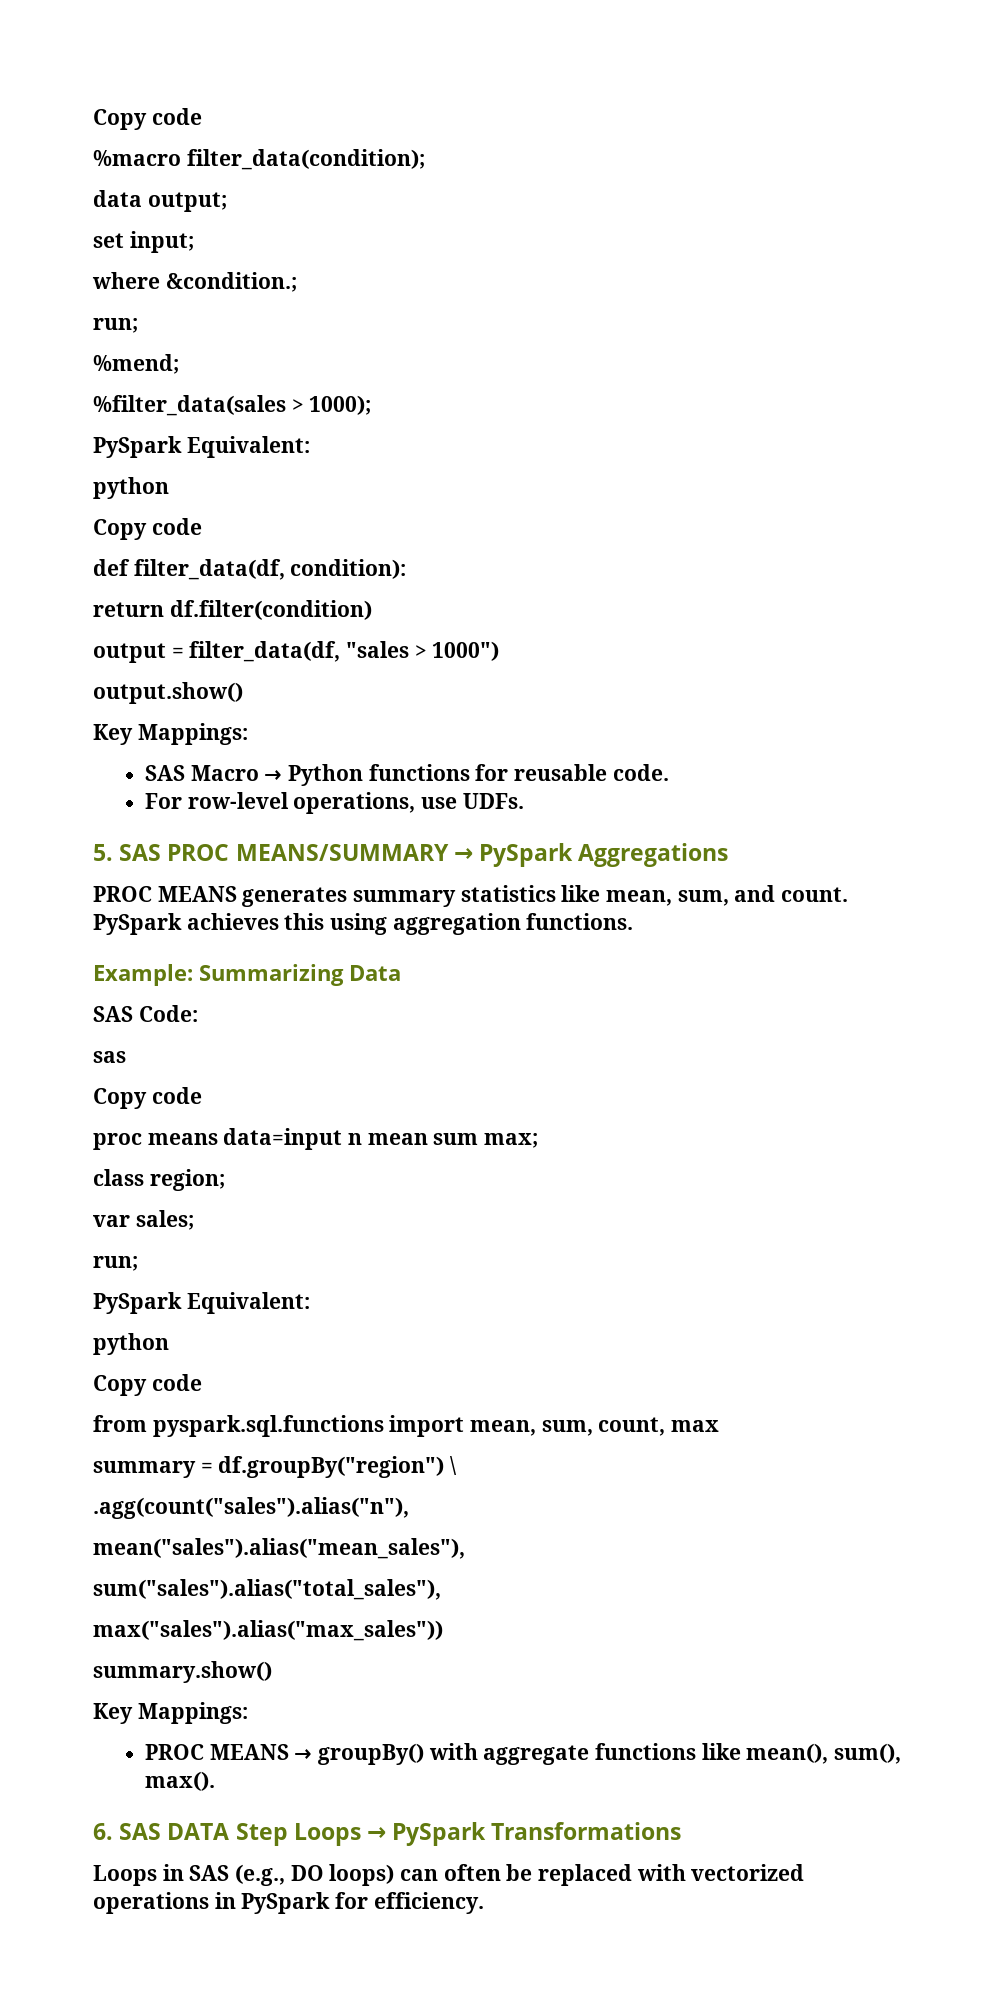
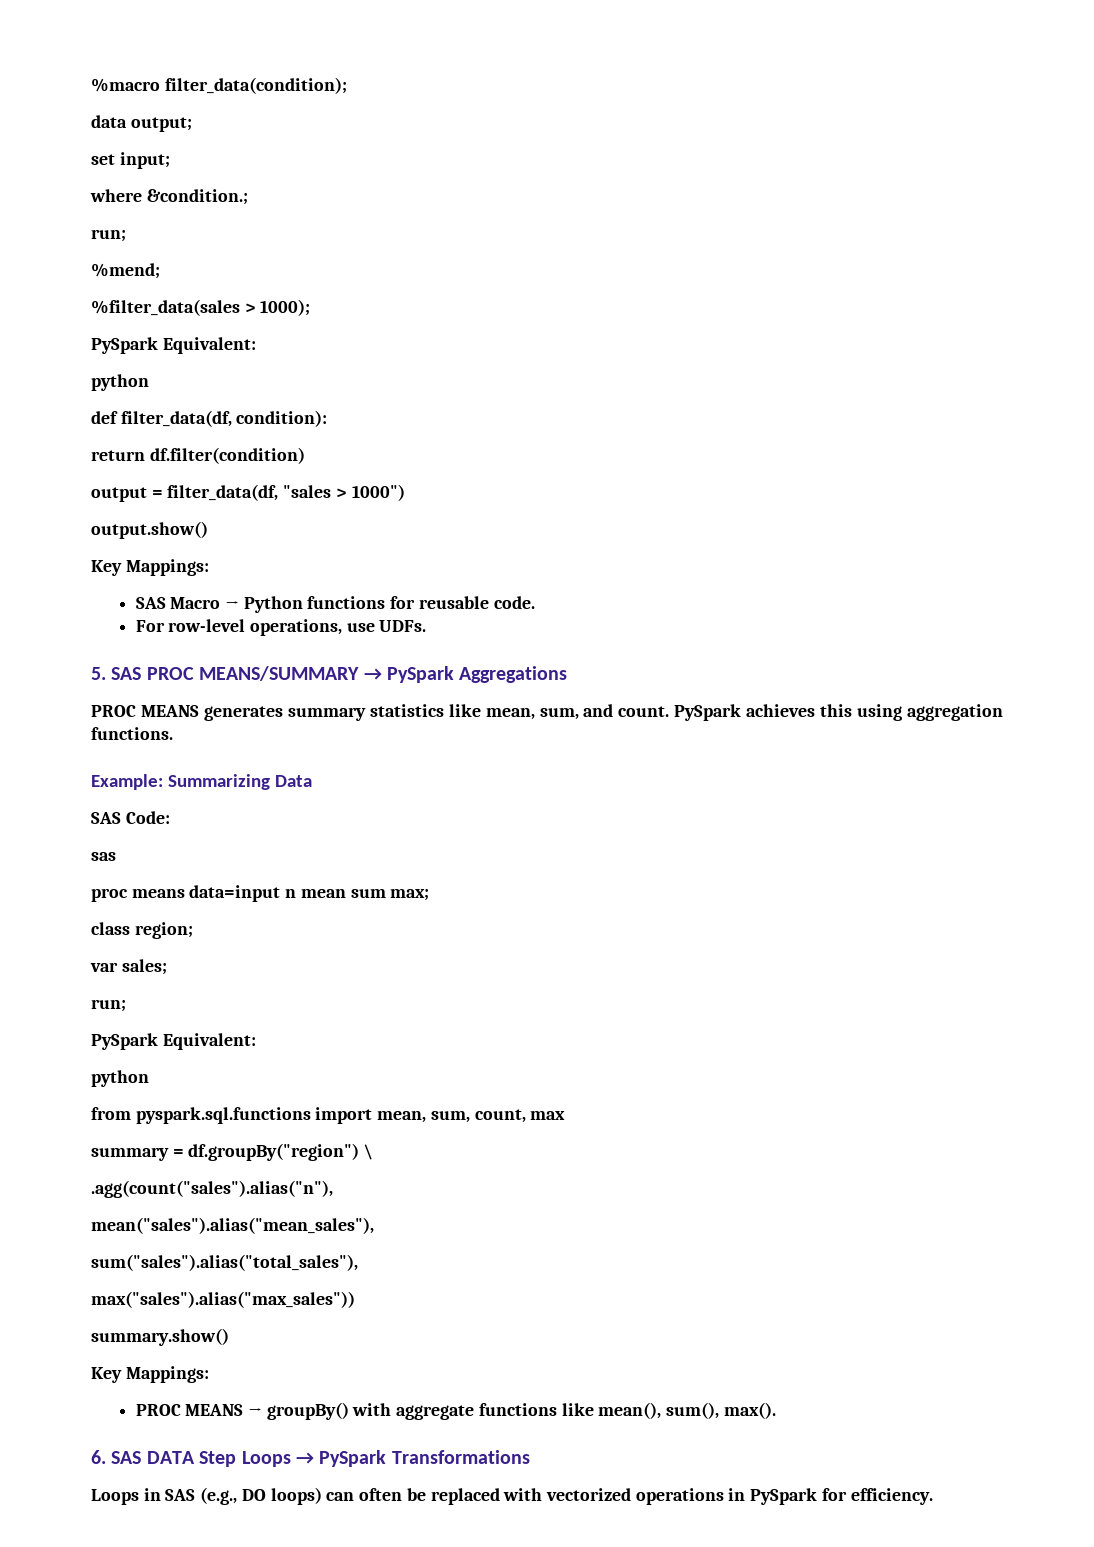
[93,108,202,130] Copy code // -> (91, 85) none
[93,518,202,540] // Copy code -> (149, 382) none
[93,1087,202,1109] // Copy code -> (116, 856) none
[93,1374,202,1396] // Copy code -> (149, 1078) none

